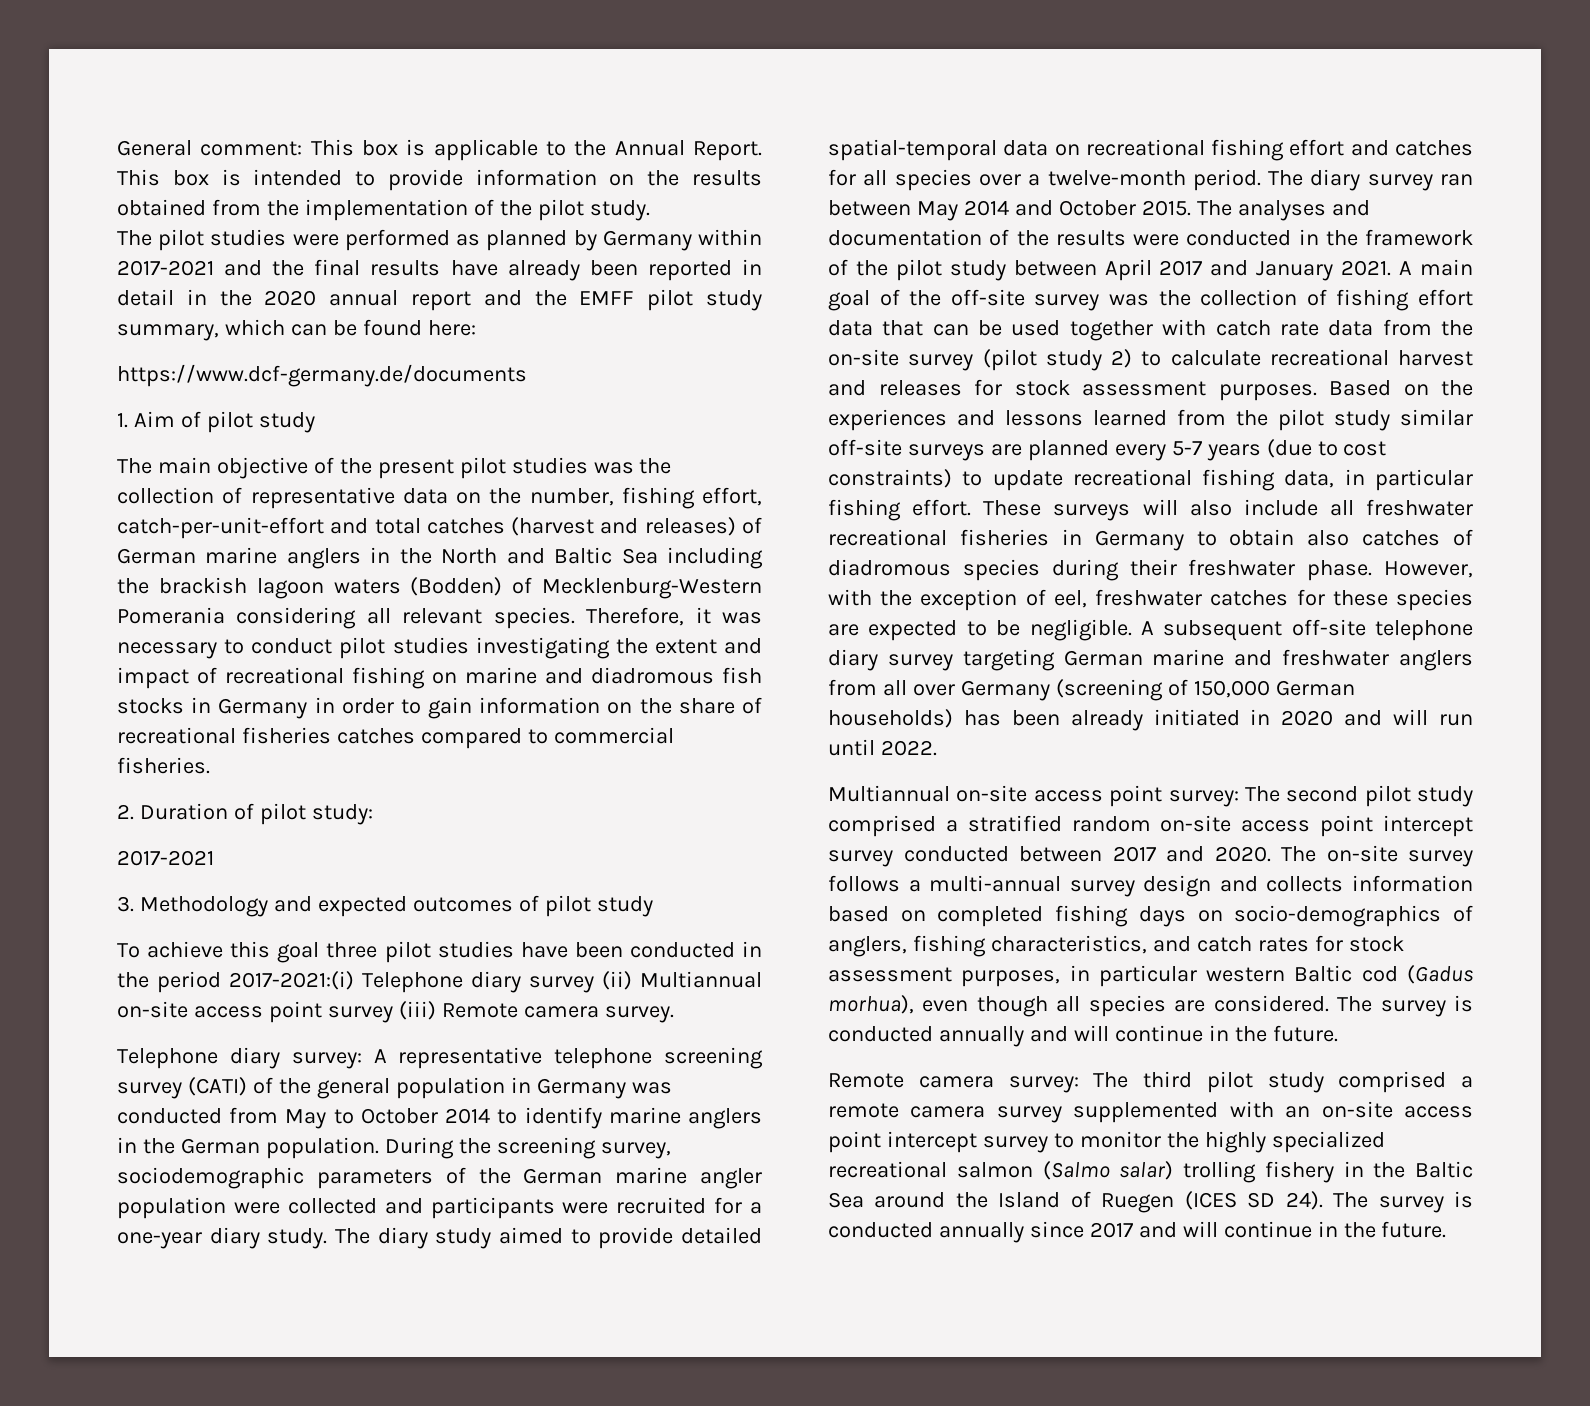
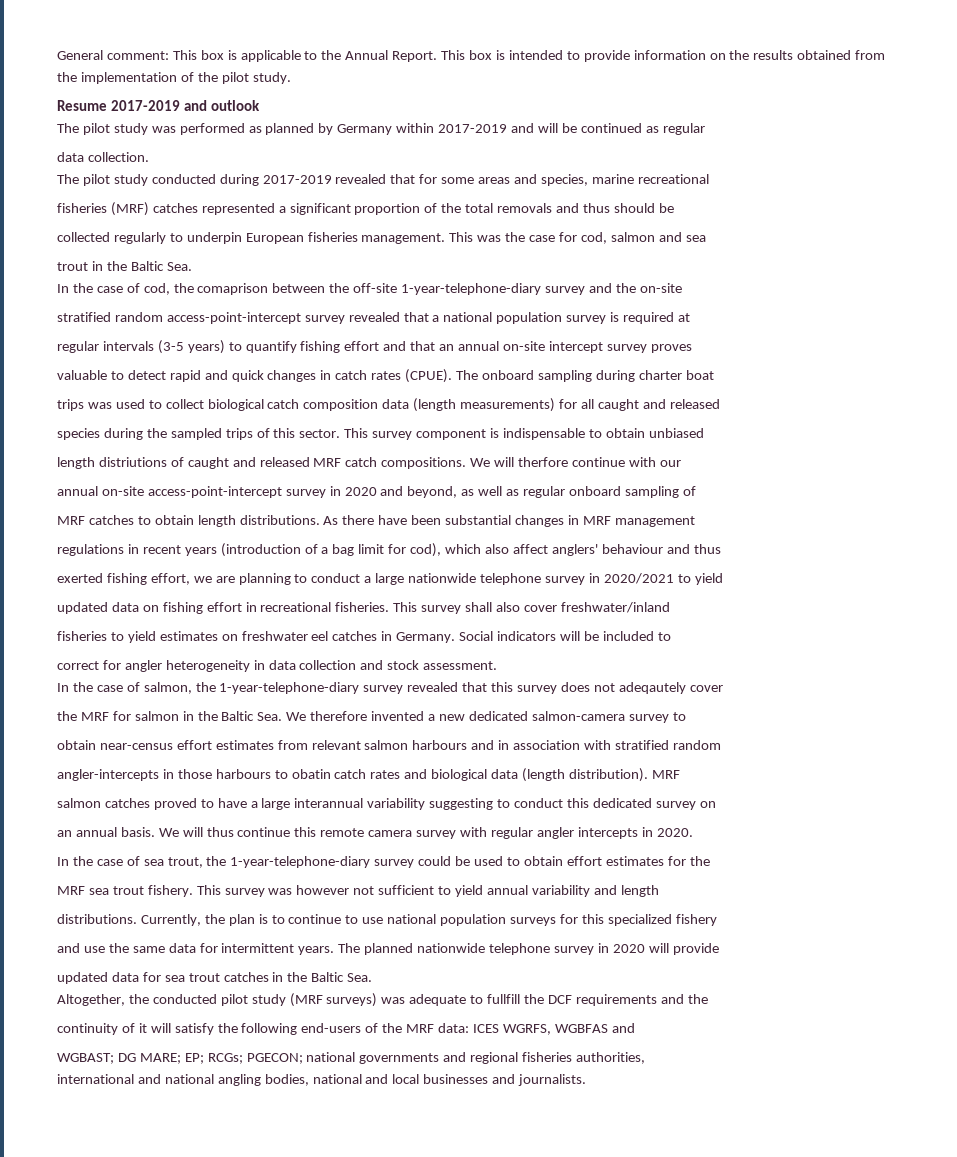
[117,229,339,251] // The pilot studies were -> [57,100,260,111] [57,123,176,135] // Resume 2017-2019 and outlook // The pilot study was
[117,259,762,281] [117,289,762,311] [117,319,476,341] [117,364,527,387] [117,411,315,433] [117,457,672,479] [117,487,762,509] [117,517,762,539] [117,547,764,569] [117,577,762,599] [117,607,762,629] [117,637,762,659] [117,667,762,689] [117,697,762,719] [117,727,674,749] [117,757,210,774] [117,803,373,825] [117,850,214,866] [117,895,653,917] [117,941,763,963] [117,971,762,993] [117,1001,674,1023] [117,1047,763,1069] [117,1077,672,1099] [117,1107,762,1129] [117,1137,671,1159] [117,1167,762,1189] [117,1197,762,1219] [117,1227,762,1249] [828,139,1473,161] [828,169,1473,191] [828,200,1370,221] [828,229,1473,246] [828,259,1473,281] [828,289,1473,311] [828,319,1473,341] [828,349,1473,371] [828,379,1473,401] [828,409,1473,431] [828,439,1387,461] [828,469,1473,491] [828,499,1473,521] [828,529,1473,551] [828,559,1473,581] [828,589,1473,611] [828,619,1473,641] [828,649,1473,671] [828,679,1355,701] [828,709,1473,731] [828,739,937,756] [828,785,1473,807] [828,815,1473,837] [828,845,1473,867] [828,875,1473,897] [828,905,1473,927] [828,935,1404,957] [828,965,1473,987] [828,995,1473,1017] [828,1025,1338,1047] [828,1071,1473,1093] [828,1101,1473,1123] [828,1131,1385,1153] [828,1161,1473,1183] [828,1191,1473,1213] [828,1221,1447,1243] 2017-2021 and the final results have already been reported in detail in the 2020 annual report and the EMFF pilot study summary, which can be found here: // https://www.dcf-germany.de/documents // 1. Aim of pilot study // The main objective of the present pilot studies was the collection of representative data on the number, fishing effort, catch-per-unit-effort and total catches (harvest and releases) of German marine anglers in the North and Baltic Sea including the brackish lagoon waters (Bodden) of Mecklenburg-Western Pomerania considering all relevant species. Therefore, it was necessary to conduct pilot studies investigating the extent and impact of recreational fishing on marine and diadromous fish stocks in Germany in order to gain information on the share of recreational fisheries catches compared to commercial fisheries. // 2. Duration of pilot study: // 2017-2021 // 3. Methodology and expected outcomes of pilot study // To achieve this goal three pilot studies have been conducted in the period 2017-2021:(i) Telephone diary survey (ii) Multiannual on-site access point survey (iii) Remote camera survey. // Telephone diary survey: A representative telephone screening survey (CATI) of the general population in Germany was conducted from May to October 2014 to identify marine anglers in the German population. During the screening survey, sociodemographic parameters of the German marine angler population were collected and participants were recruited for a one-year diary study. The diary study aimed to provide detailed spatial-temporal data on recreational fishing effort and catches for all species over a twelve-month period. The diary survey ran between May 2014 and October 2015. The analyses and documentation of the results were conducted in the framework of the pilot study between April 2017 and January 2021. A main goal of the off-site survey was the collection of fishing effort data that can be used together with catch rate data from the on-site survey (pilot study 2) to calculate recreational harvest and releases for stock assessment purposes. Based on the experiences and lessons learned from the pilot study similar off-site surveys are planned every 5-7 years (due to cost constraints) to update recreational fishing data, in particular fishing effort. These surveys will also include all freshwater recreational fisheries in Germany to obtain also catches of diadromous species during their freshwater phase. However, with the exception of eel, freshwater catches for these species are expected to be negligible. A subsequent off-site telephone diary survey targeting German marine and freshwater anglers from all over Germany (screening of 150,000 German households) has been already initiated in 2020 and will run until 2022. // Multiannual on-site access point survey: The second pilot study comprised a stratified random on-site access point intercept survey conducted between 2017 and 2020. The on-site survey follows a multi-annual survey design and collects information based on completed fishing days on socio-demographics of anglers, fishing characteristics, and catch rates for stock assessment purposes, in particular western Baltic cod (Gadus morhua), even though all species are considered. The survey is conducted annually and will continue in the future. // Remote camera survey: The third pilot study comprised a remote camera survey supplemented with an on-site access point intercept survey to monitor the highly specialized recreational salmon (Salmo salar) trolling fishery in the Baltic Sea around the Island of Ruegen (ICES SD 24). The survey is conducted annually since 2017 and will continue in the future. -> [438,123,705,135] [57,152,149,162] [57,174,709,186] [57,202,674,216] [57,232,706,244] [57,261,192,271] [57,283,682,295] [57,312,690,324] [57,340,692,354] [57,369,714,383] [57,398,720,412] [57,428,704,440] [57,457,681,469] [57,486,696,498] [57,515,695,527] [57,543,721,557] [57,573,723,585] [57,602,670,614] [57,631,671,643] [57,660,498,672] [57,682,723,694] [57,711,686,723] [57,740,721,750] [57,768,680,782] [57,798,716,810] [57,827,693,839] [57,856,710,868] [57,885,659,897] [57,914,717,926] [57,943,719,955] [57,972,373,984] [57,993,708,1007] [57,1023,635,1035] [57,1052,646,1064] [57,1074,587,1086] 2017-2019 and will be continued as regular // data collection. // The pilot study conducted during 2017-2019 revealed that for some areas and species, marine recreational // fisheries (MRF) catches represented a significant proportion of the total removals and thus should be // collected regularly to underpin European fisheries management. This was the case for cod, salmon and sea // trout in the Baltic Sea. // In the case of cod, the comaprison between the off-site 1-year-telephone-diary survey and the on-site // stratified random access-point-intercept survey revealed that a national population survey is required at // regular intervals (3-5 years) to quantify fishing effort and that an annual on-site intercept survey proves // valuable to detect rapid and quick changes in catch rates (CPUE). The onboard sampling during charter boat // trips was used to collect biological catch composition data (length measurements) for all caught and released // species during the sampled trips of this sector. This survey component is indispensable to obtain unbiased // length distriutions of caught and released MRF catch compositions. We will therfore continue with our // annual on-site access-point-intercept survey in 2020 and beyond, as well as regular onboard sampling of // MRF catches to obtain length distributions. As there have been substantial changes in MRF management // regulations in recent years (introduction of a bag limit for cod), which also affect anglers' behaviour and thus // exerted fishing effort, we are planning to conduct a large nationwide telephone survey in 2020/2021 to yield // updated data on fishing effort in recreational fisheries. This survey shall also cover freshwater/inland // fisheries to yield estimates on freshwater eel catches in Germany. Social indicators will be included to // correct for angler heterogeneity in data collection and stock assessment. // In the case of salmon, the 1-year-telephone-diary survey revealed that this survey does not adeqautely cover // the MRF for salmon in the Baltic Sea. We therefore invented a new dedicated salmon-camera survey to // obtain near-census effort estimates from relevant salmon harbours and in association with stratified random // angler-intercepts in those harbours to obatin catch rates and biological data (length distribution). MRF // salmon catches proved to have a large interannual variability suggesting to conduct this dedicated survey on // an annual basis. We will thus continue this remote camera survey with regular angler intercepts in 2020. // In the case of sea trout, the 1-year-telephone-diary survey could be used to obtain effort estimates for the // MRF sea trout fishery. This survey was however not sufficient to yield annual variability and length // distributions. Currently, the plan is to continue to use national population surveys for this specialized fishery // and use the same data for intermittent years. The planned nationwide telephone survey in 2020 will provide // updated data for sea trout catches in the Baltic Sea. // Altogether, the conducted pilot study (MRF surveys) was adequate to fullfill the DCF requirements and the // continuity of it will satisfy the following end-users of the MRF data: ICES WGRFS, WGBFAS and // WGBAST; DG MARE; EP; RCGs; PGECON; national governments and regional fisheries authorities, // international and national angling bodies, national and local businesses and journalists.

